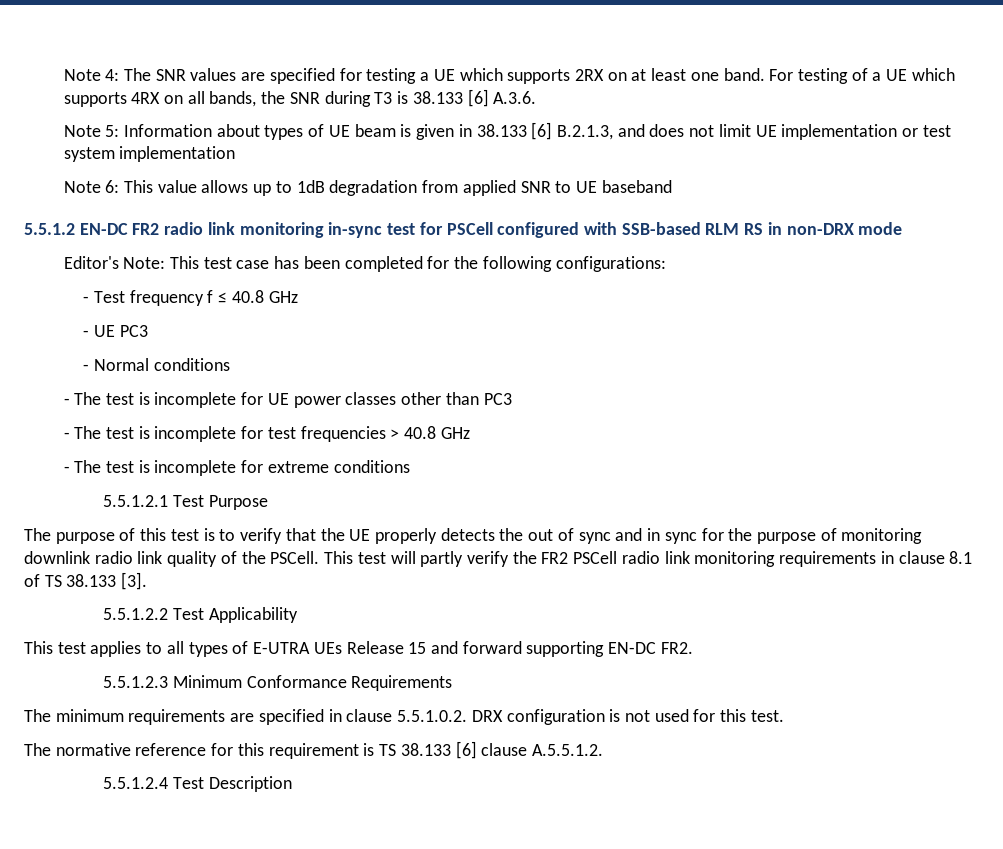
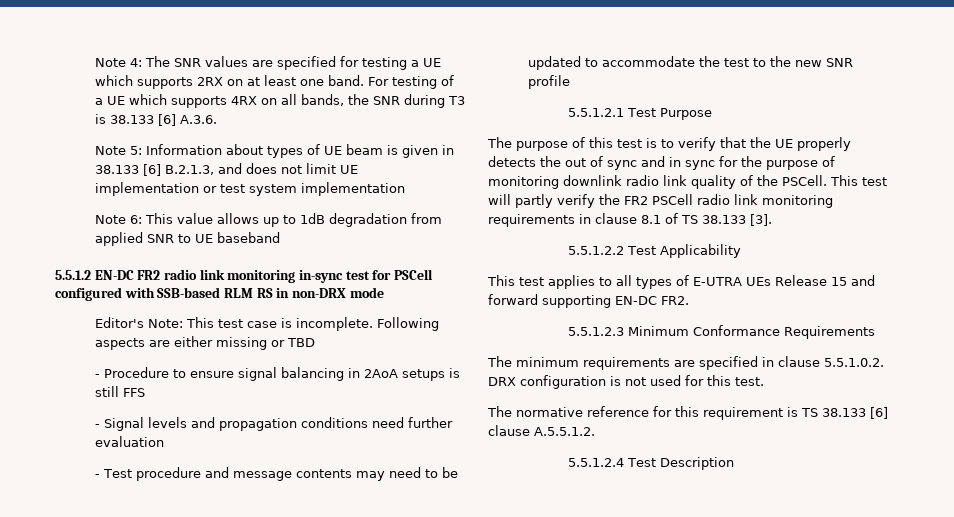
[274,256,666,272] [83,290,298,306] [83,325,148,337] [83,358,230,371] [63,392,512,408] [63,426,470,442] [63,460,410,476] has been completed for the following configurations: // - Test frequency f ≤ 40.8 GHz // - UE PC3 // - Normal conditions // - The test is incomplete for UE power classes other than PC3 // - The test is incomplete for test frequencies > 40.8 GHz // - The test is incomplete for extreme conditions -> [281,317,440,331] [95,336,316,350] [95,367,461,381] [95,386,146,397] [95,417,454,431] [95,436,165,447] [95,467,459,481] [528,56,854,70] [528,75,571,89] is incomplete. Following aspects are either missing or TBD // - Procedure to ensure signal balancing in 2AoA setups is still FFS // - Signal levels and propagation conditions need further evaluation // - Test procedure and message contents may need to be updated to accommodate the test to the new SNR profile

